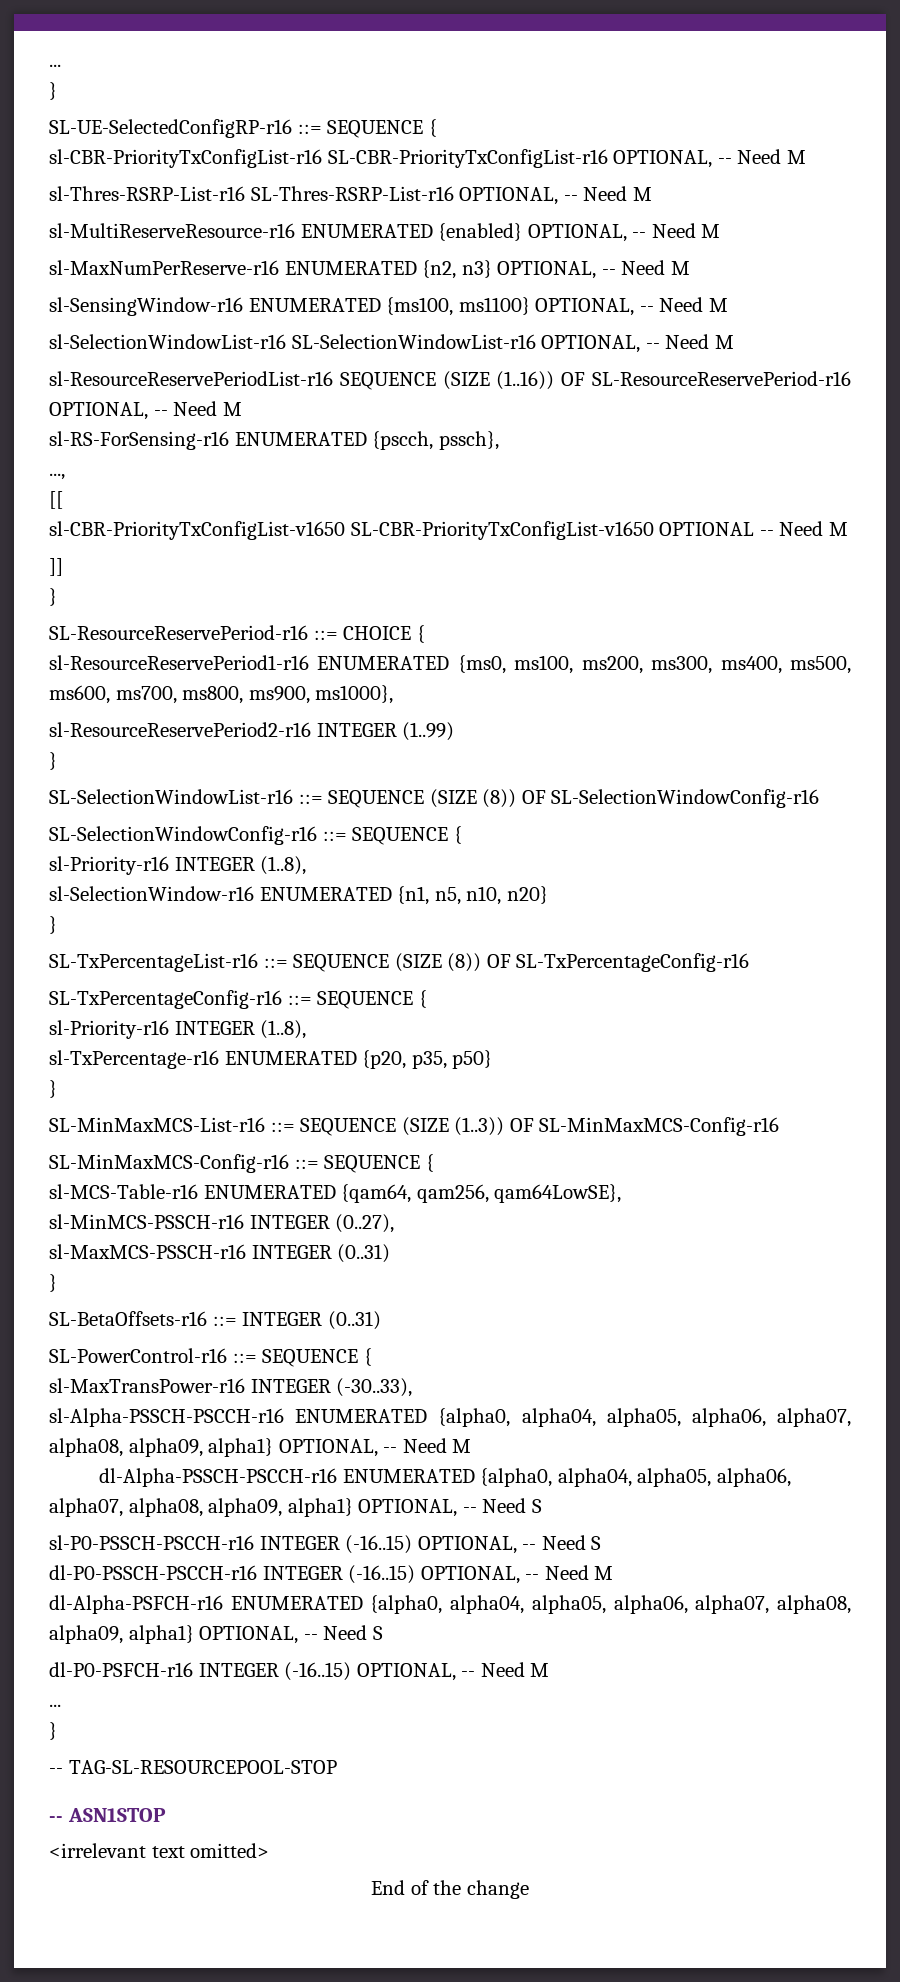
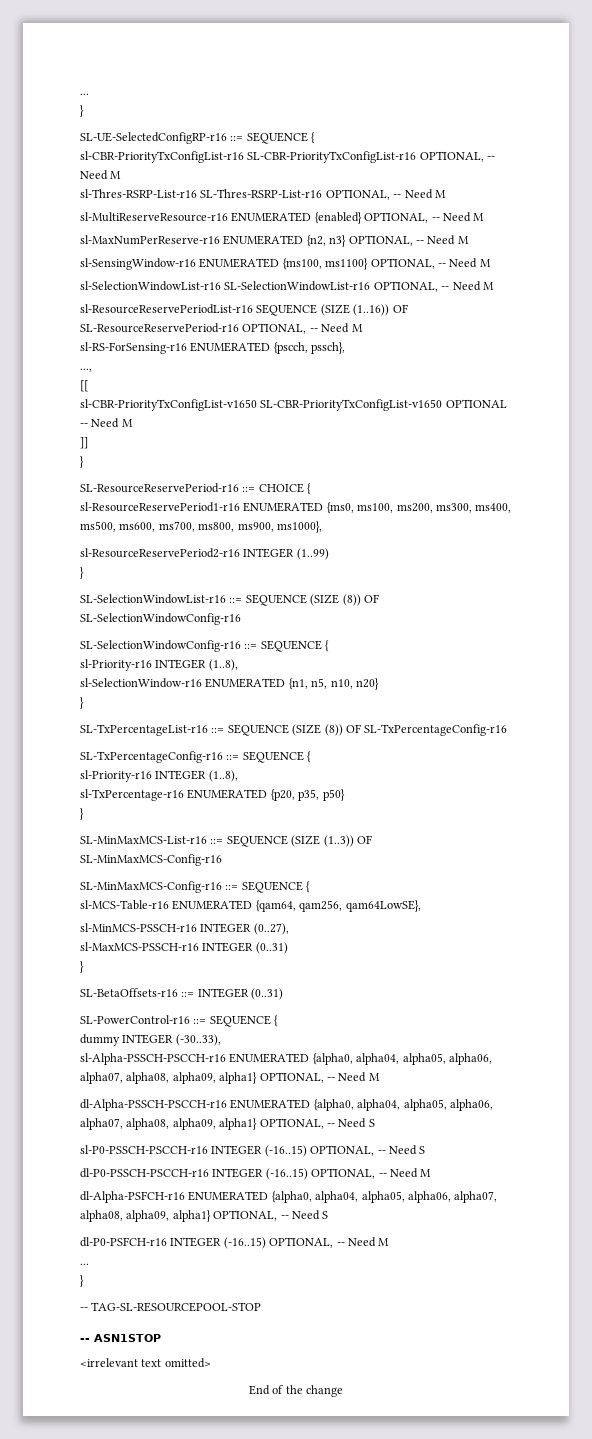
[49,1378,245,1393] sl-MaxTransPower-r16 -> [80,1034,120,1046] dummy

